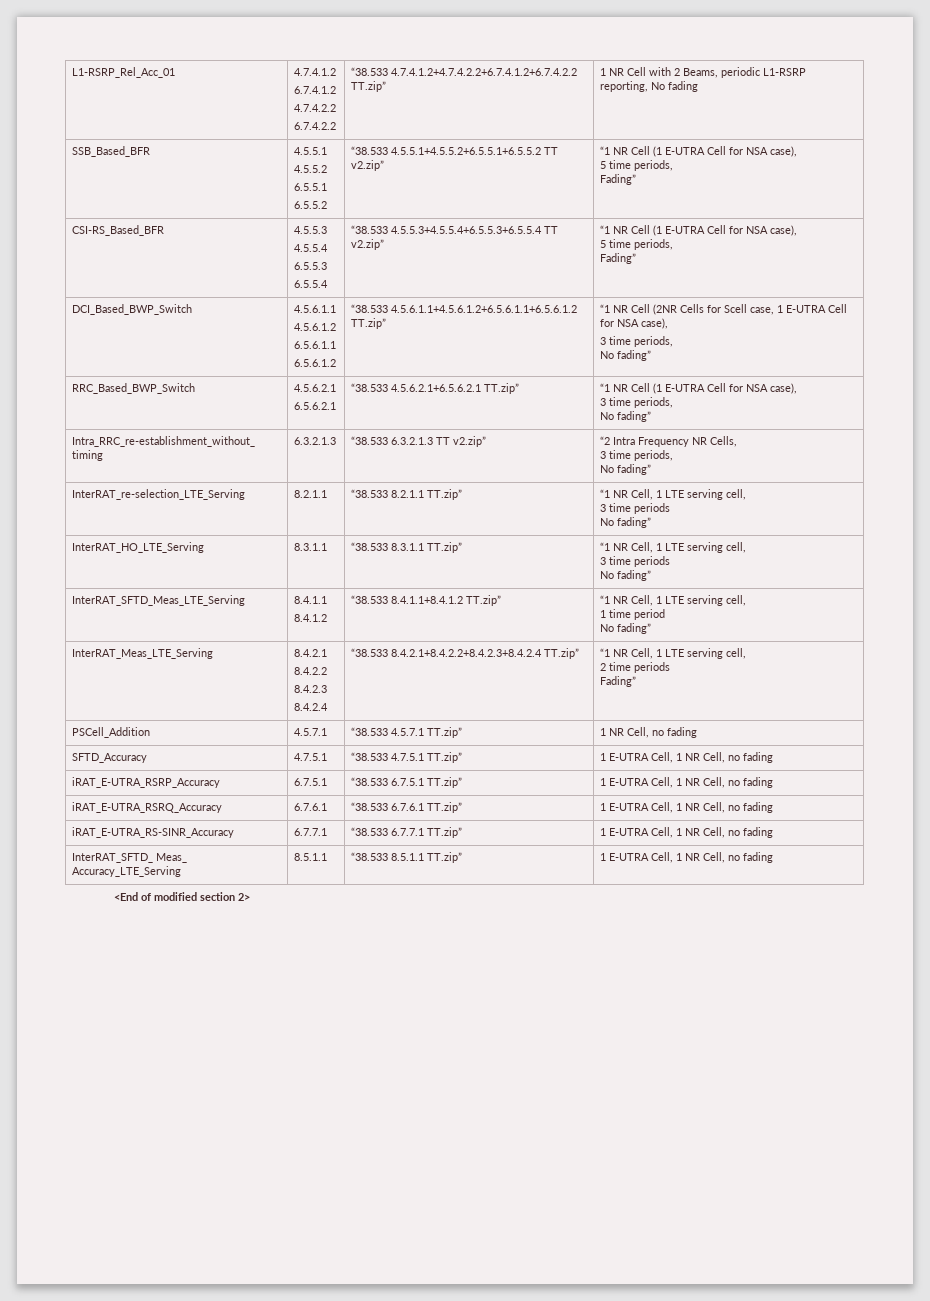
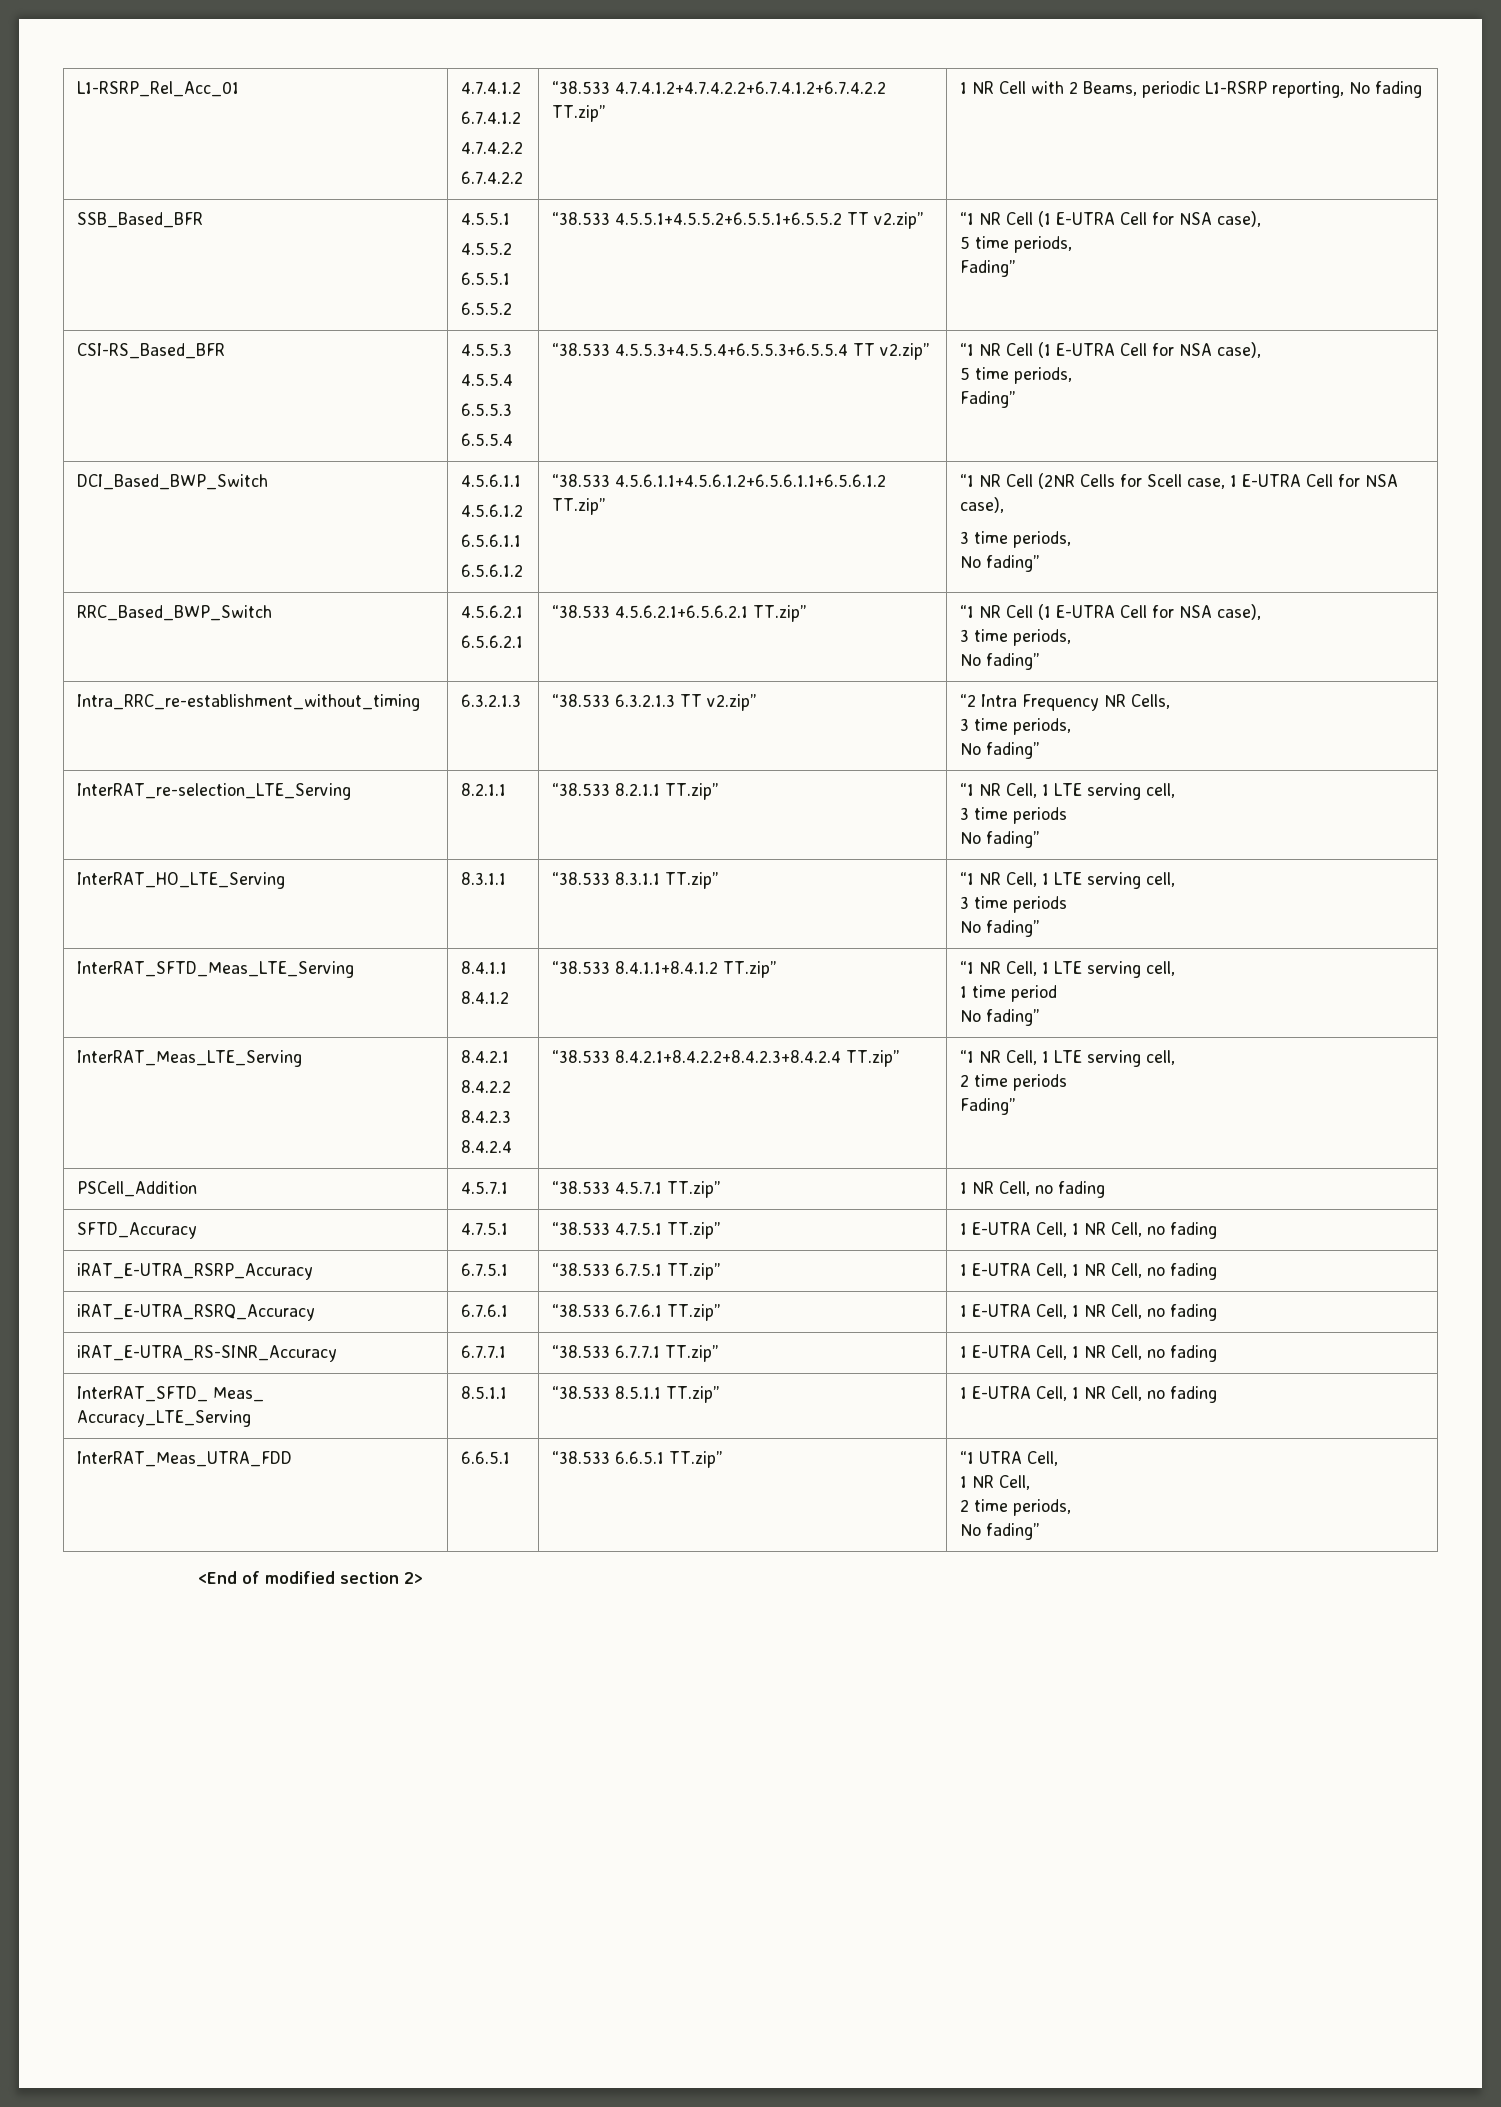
(774, 857) none -> [76,1451,292,1467] [460,1451,510,1464] [551,1451,723,1468] [959,1451,1058,1466] [959,1475,1030,1490] [959,1499,1071,1516] [959,1523,1040,1540] // InterRAT_Meas_UTRA_FDD | 6.6.5.1 | “38.533 6.6.5.1 TT.zip” | “1 UTRA Cell, // 1 NR Cell, // 2 time periods, // No fading”

